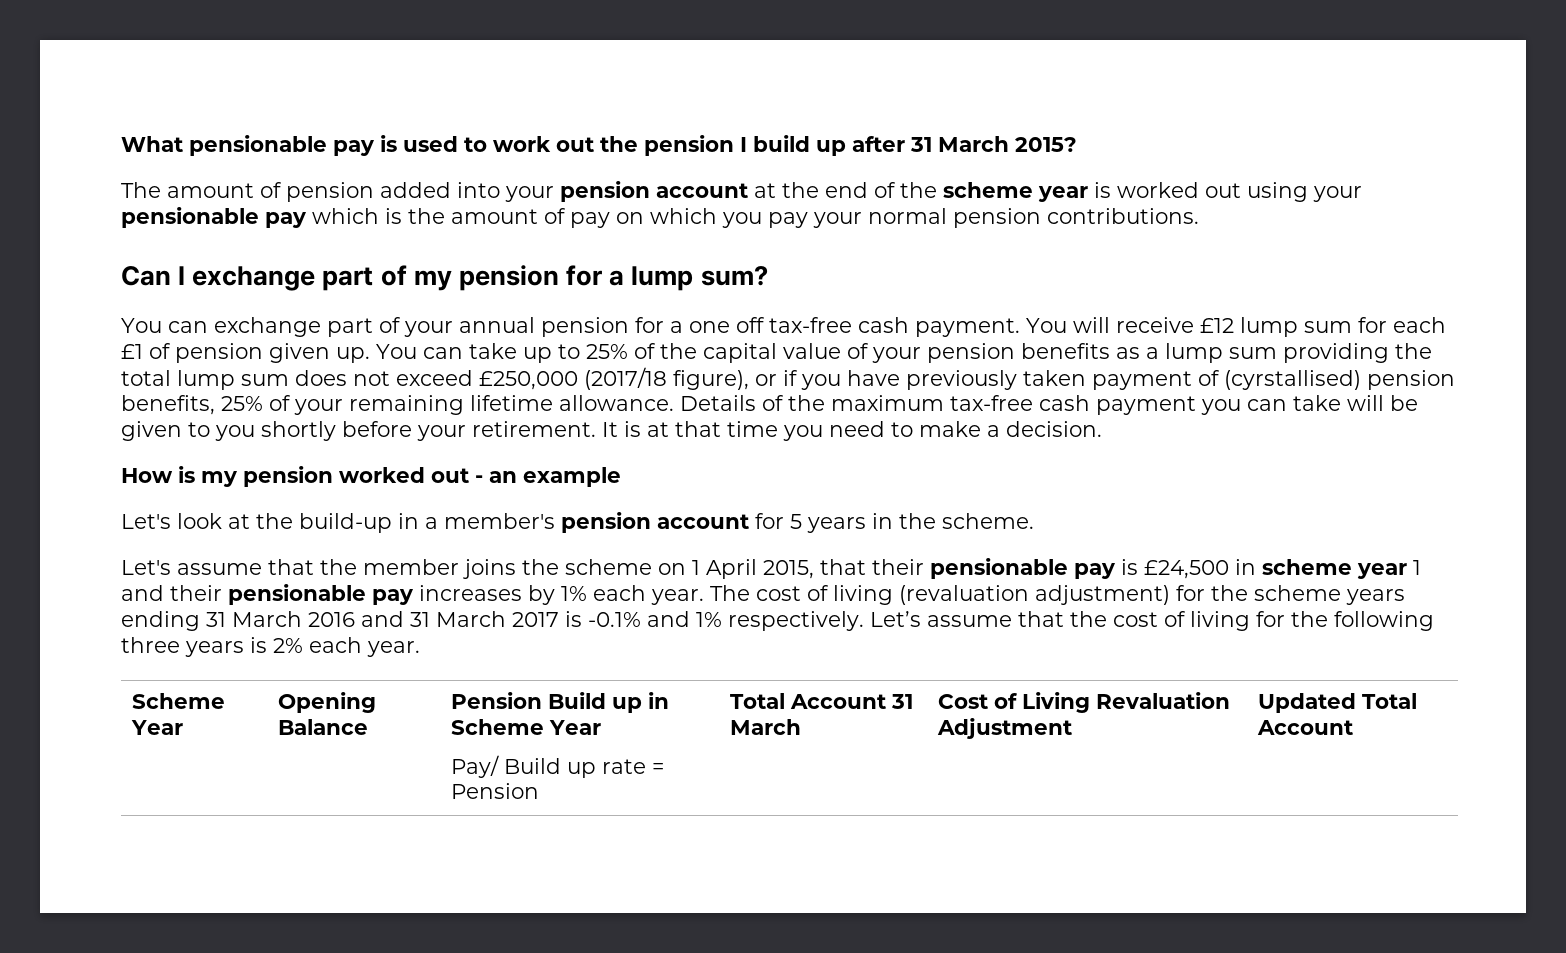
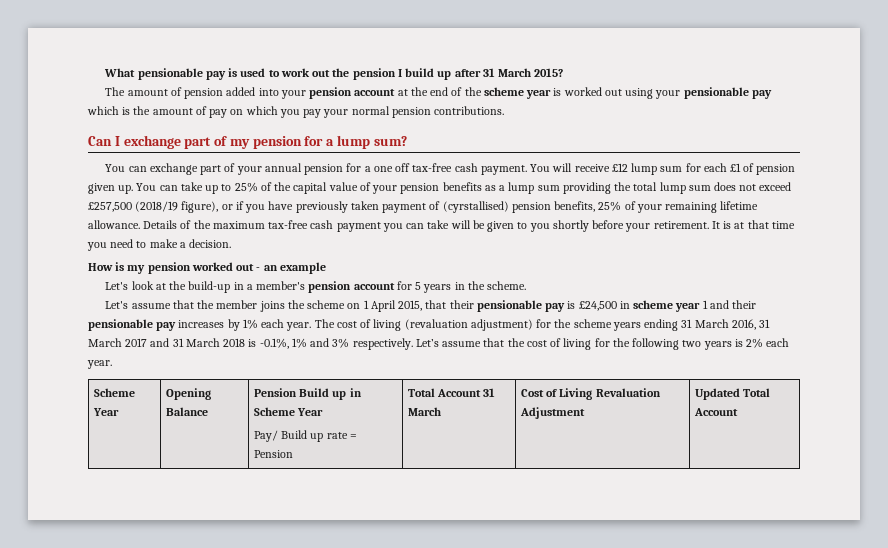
[479,367,667,390] £250,000 (2017/18 -> [88,201,179,212] £257,500 (2018/19
[308,611,722,627] 2016 and 31 March 2017 is -0.1% and 1% -> [731,319,771,330] [88,338,350,349] 2016, 31 March 2017 and 31 March 2018 is -0.1%, 1% and 3%
[121,637,180,653] three -> [682,340,702,347] two

